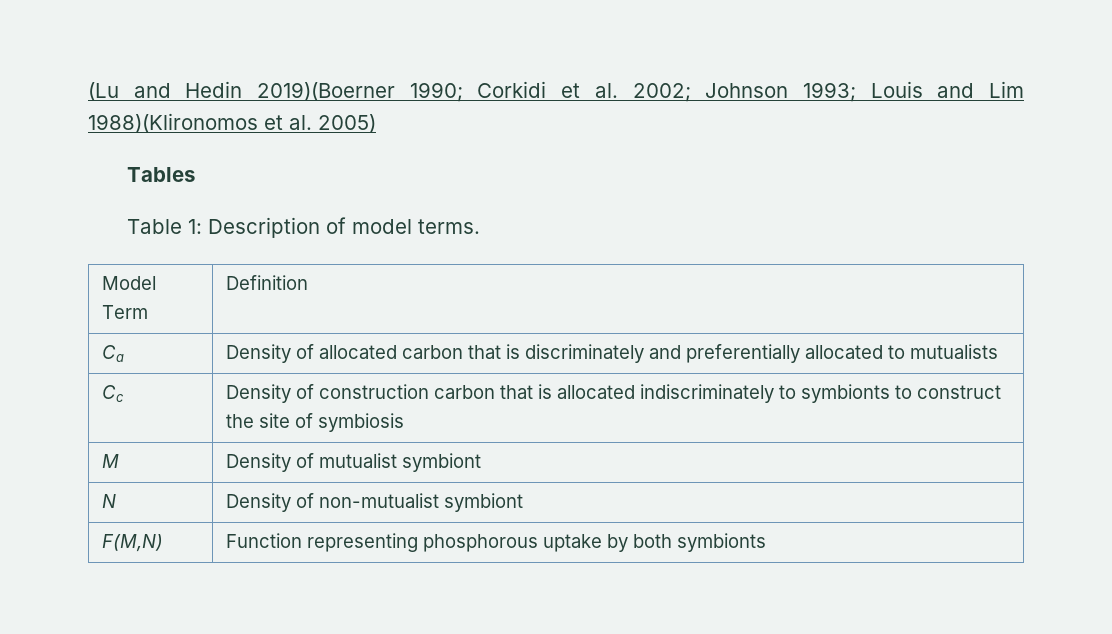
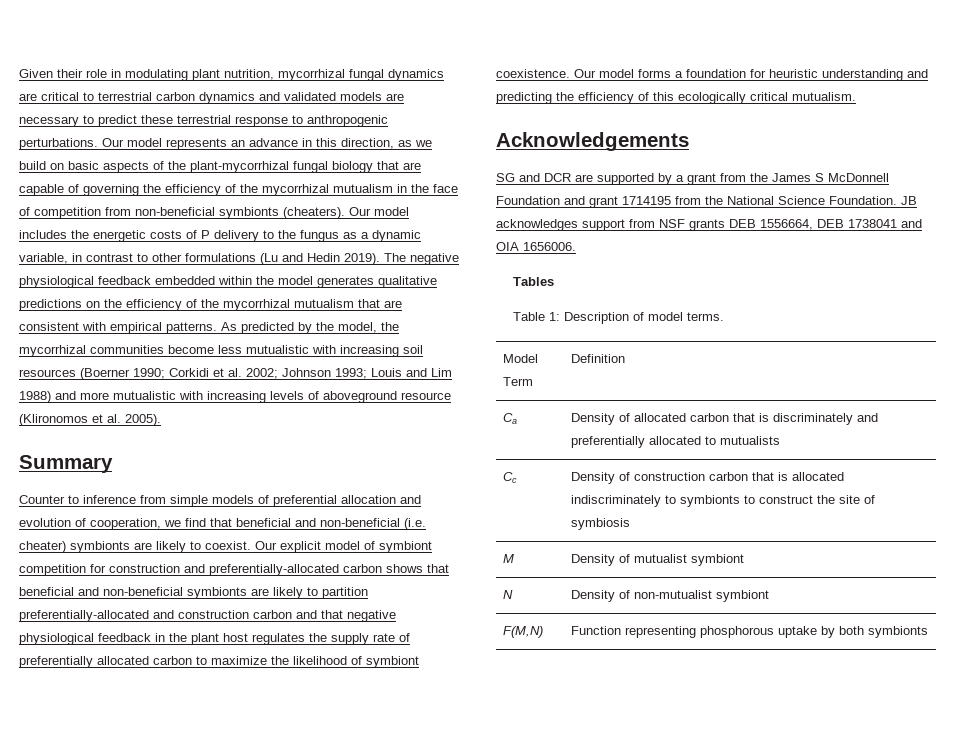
[88,81,396,101] (Lu and Hedin 2019)(Boerner -> [19,69,444,81] [19,92,404,104] [19,115,388,127] [19,138,432,150] [19,161,421,173] [19,184,458,196] [19,207,409,219] [19,230,421,242] [19,253,459,265] [19,276,437,288] [19,299,402,311] [19,322,399,334] [19,345,423,357] [19,368,130,380] Given their role in modulating plant nutrition, mycorrhizal fungal dynamics are critical to terrestrial carbon dynamics and validated models are necessary to predict these terrestrial response to anthropogenic perturbations. Our model represents an advance in this direction, as we build on basic aspects of the plant-mycorrhizal fungal biology that are capable of governing the efficiency of the mycorrhizal mutualism in the face of competition from non-beneficial symbionts (cheaters). Our model includes the energetic costs of P delivery to the fungus as a dynamic variable, in contrast to other formulations (Lu and Hedin 2019). The negative physiological feedback embedded within the model generates qualitative predictions on the efficiency of the mycorrhizal mutualism that are consistent with empirical patterns. As predicted by the model, the mycorrhizal communities become less mutualistic with increasing soil resources (Boerner
[88,113,376,133] 1988)(Klironomos et al. 2005) -> [19,391,451,403] [19,414,161,426] [19,455,113,473] [19,495,421,507] [19,518,426,530] [19,541,432,553] [19,564,449,576] [19,587,368,599] [19,610,396,622] [19,633,410,645] [19,656,419,668] [496,69,928,81] [496,92,856,104] [496,132,689,151] [496,173,889,185] [496,196,917,208] [496,219,922,231] [496,242,576,251] 1988) and more mutualistic with increasing levels of aboveground resource (Klironomos et al. 2005). // Summary // Counter to inference from simple models of preferential allocation and evolution of cooperation, we find that beneficial and non-beneficial (i.e. cheater) symbionts are likely to coexist. Our explicit model of symbiont competition for construction and preferentially-allocated carbon shows that beneficial and non-beneficial symbionts are likely to partition preferentially-allocated and construction carbon and that negative physiological feedback in the plant host regulates the supply rate of preferentially allocated carbon to maximize the likelihood of symbiont coexistence. Our model forms a foundation for heuristic understanding and predicting the efficiency of this ecologically critical mutualism. // Acknowledgements // SG and DCR are supported by a grant from the James S McDonnell Foundation and grant 1714195 from the National Science Foundation. JB acknowledges support from NSF grants DEB 1556664, DEB 1738041 and OIA 1656006.

